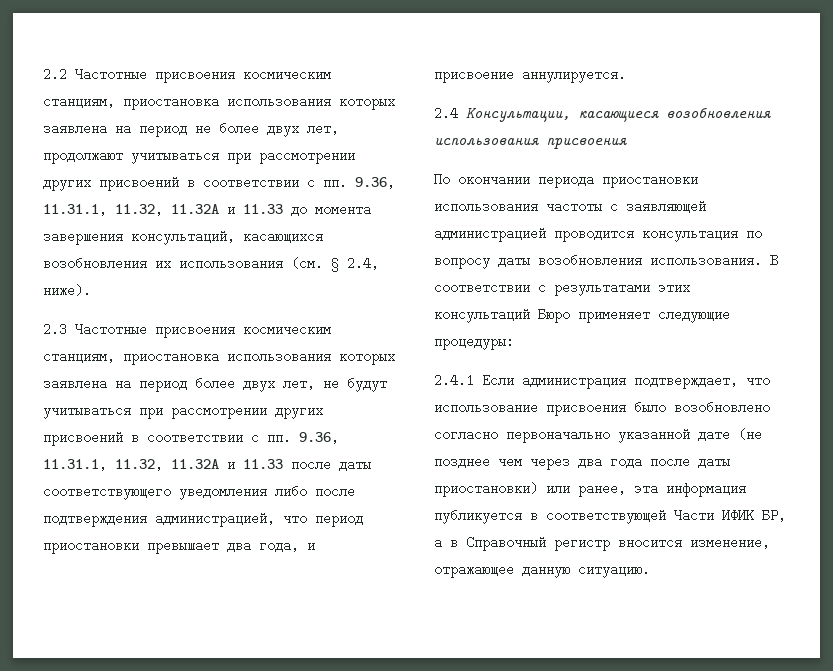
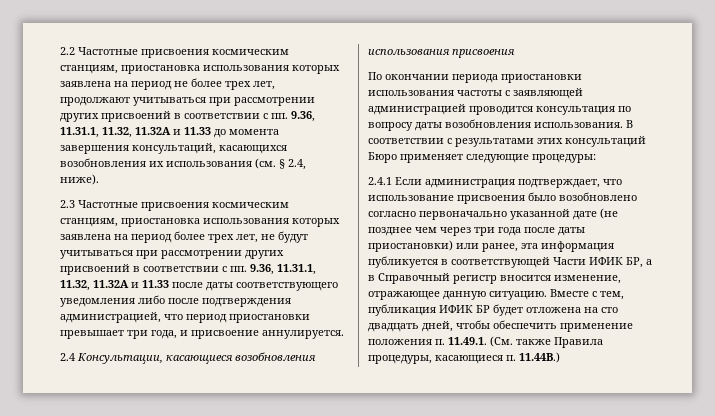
[267,120,299,137] двух -> [225,81,251,90] трех
[243,375,275,392] двух -> [208,234,234,243] трех
[227,537,251,553] два -> [127,330,148,339] три
[578,453,602,469] два -> [474,227,495,236] три
(650, 569) none -> [550,289,624,300] [368,304,618,316] [368,320,633,332] [368,336,603,348] [368,352,560,364] Вместе с тем, публикация ИФИК БР будет отложена на сто двадцать дней, чтобы обеспечить применение положения п. 11.49.1. (См. также Правила процедуры, касающиеся п. 11.44B.)

